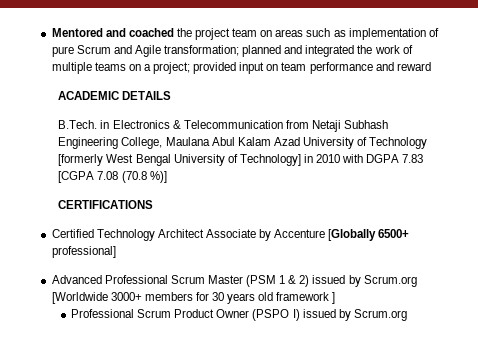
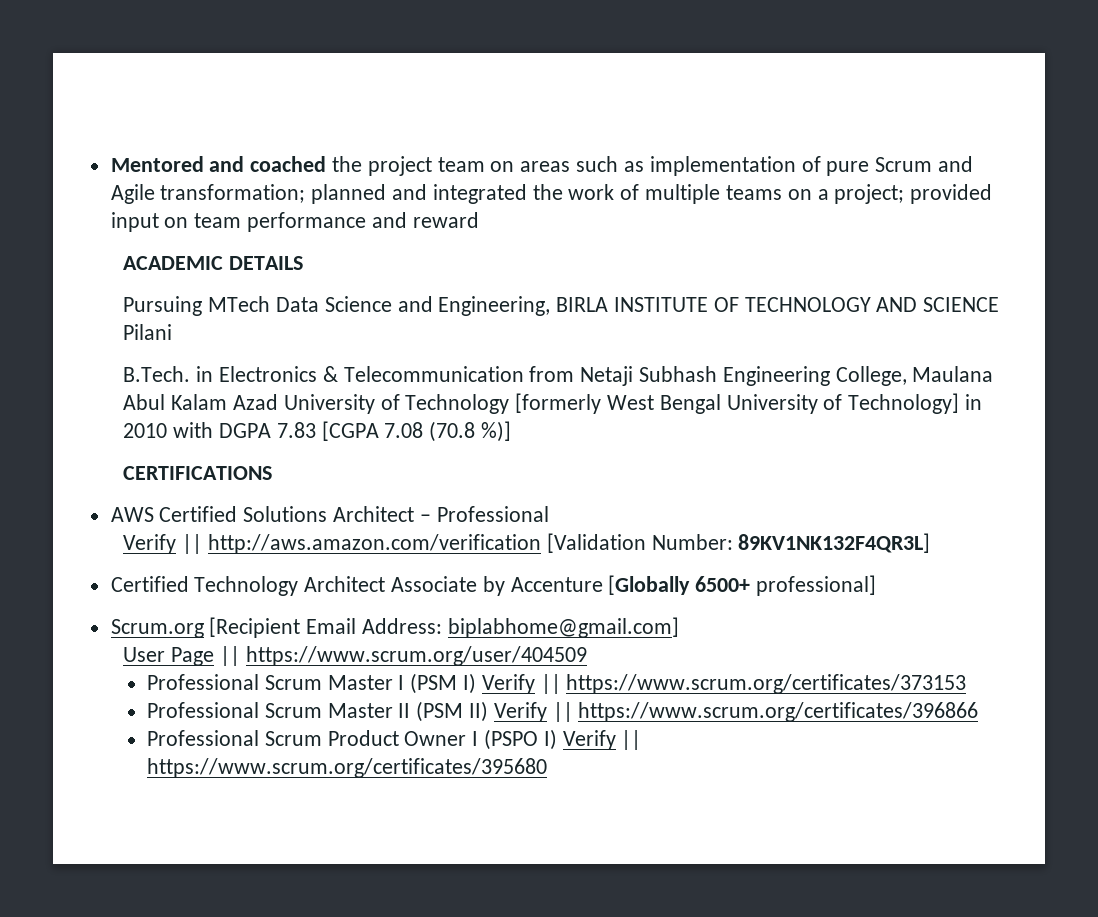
(172, 95) none -> [123,296,1000,316] [123,324,173,340] // Pursuing MTech Data Science and Engineering, BIRLA INSTITUTE OF TECHNOLOGY AND SCIENCE Pilani
(154, 204) none -> [110,506,549,522] [123,533,931,554] // AWS Certified Solutions Architect – Professional // Verify || http://aws.amazon.com/verification [Validation Number: 89KV1NK132F4QR3L]
[51,275,417,287] [51,292,336,304] Advanced Professional Scrum Master (PSM 1 & 2) issued by Scrum.org [Worldwide 3000+ members for 30 years old framework ] -> [110,617,679,638] [123,646,587,666] [146,673,967,694] [146,701,979,722] Scrum.org [Recipient Email Address: biplabhome@gmail.com] // User Page || https://www.scrum.org/user/404509 // Professional Scrum Master I (PSM I) Verify || https://www.scrum.org/certificates/373153 // Professional Scrum Master II (PSM II) Verify || https://www.scrum.org/certificates/396866
(250, 313) none -> [472,731,479,746] I
[302,309,407,321] issued by Scrum.org -> [562,730,642,750] [146,758,547,778] Verify || https://www.scrum.org/certificates/395680

